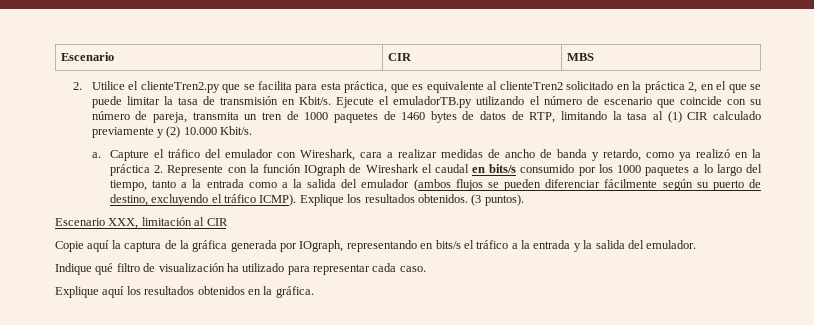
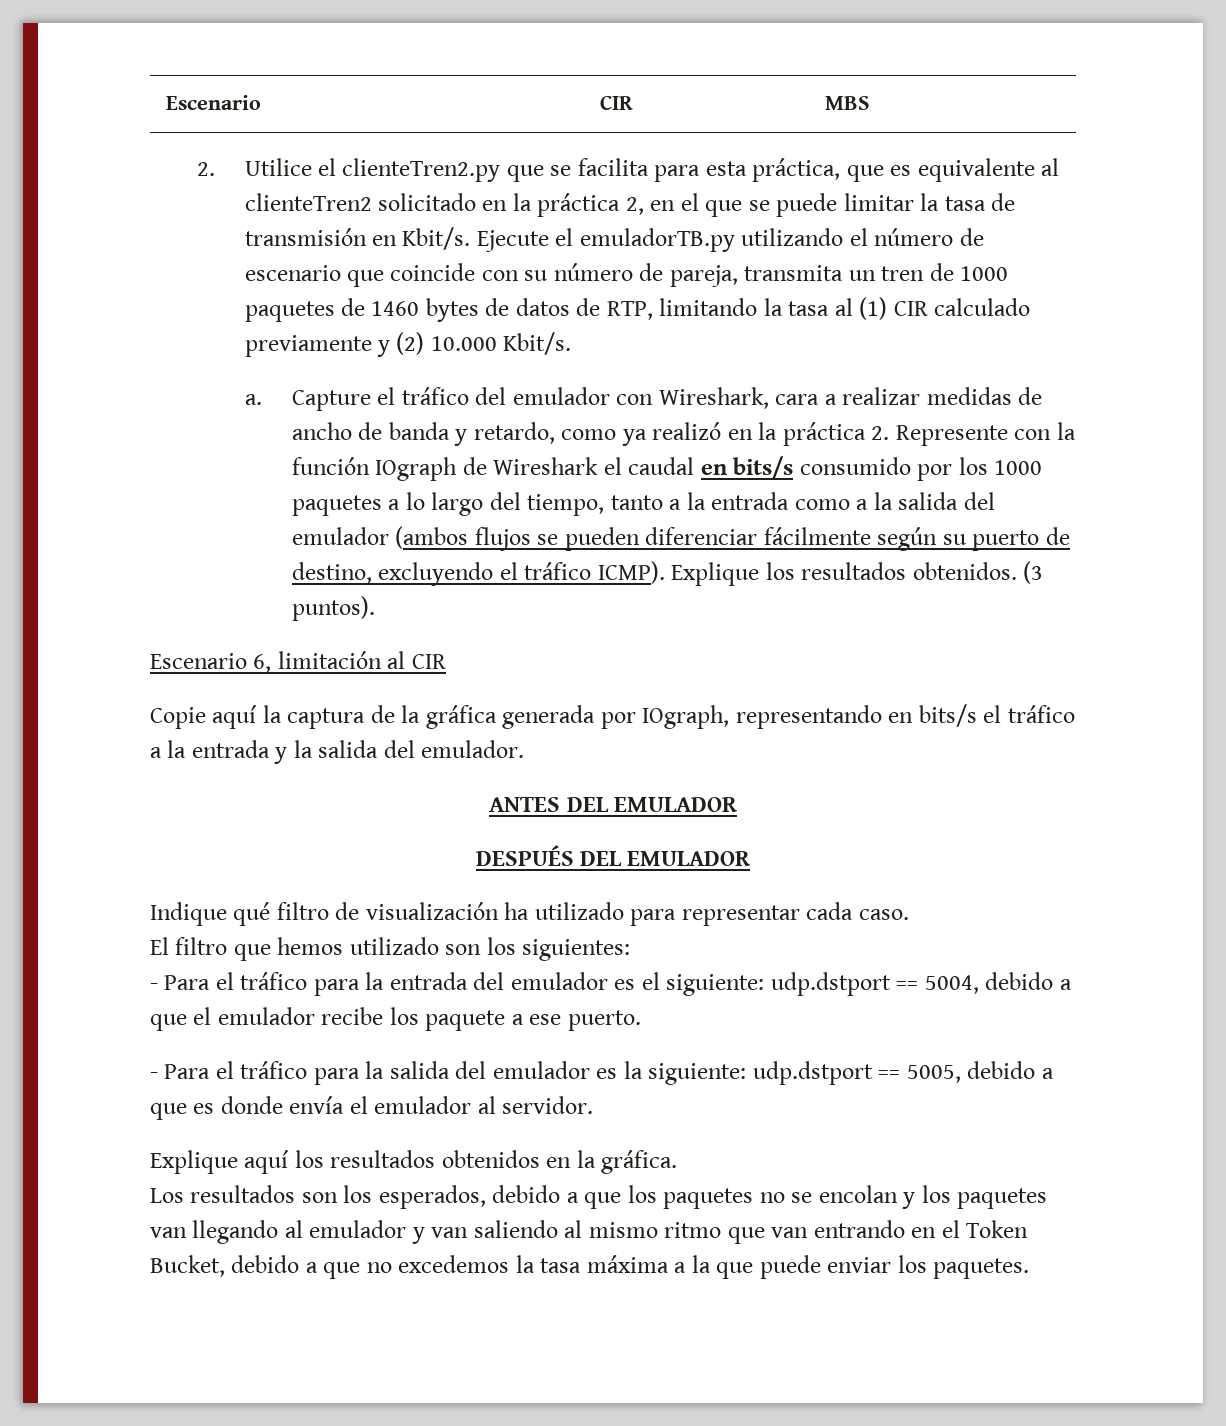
[108,218,139,229] XXX, -> [253,654,272,673] 6,
(697, 244) none -> [489,797,737,812] [475,845,751,866] // ANTES DEL EMULADOR // DESPUÉS DEL EMULADOR
(426, 269) none -> [150,937,631,961] [150,972,1072,996] [150,1007,641,1031] [150,1061,1054,1085] [150,1096,594,1120] // El filtro que hemos utilizado son los siguientes: // - Para el tráfico para la entrada del emulador es el siguiente: udp.dstport == 5004, debido a que el emulador recibe los paquete a ese puerto. // - Para el tráfico para la salida del emulador es la siguiente: udp.dstport == 5005, debido a que es donde envía el emulador al servidor.
(314, 292) none -> [150,1185,1048,1209] [150,1220,1029,1244] [150,1255,1030,1279] // Los resultados son los esperados, debido a que los paquetes no se encolan y los paquetes van llegando al emulador y van saliendo al mismo ritmo que van entrando en el Token Bucket, debido a que no excedemos la tasa máxima a la que puede enviar los paquetes.

